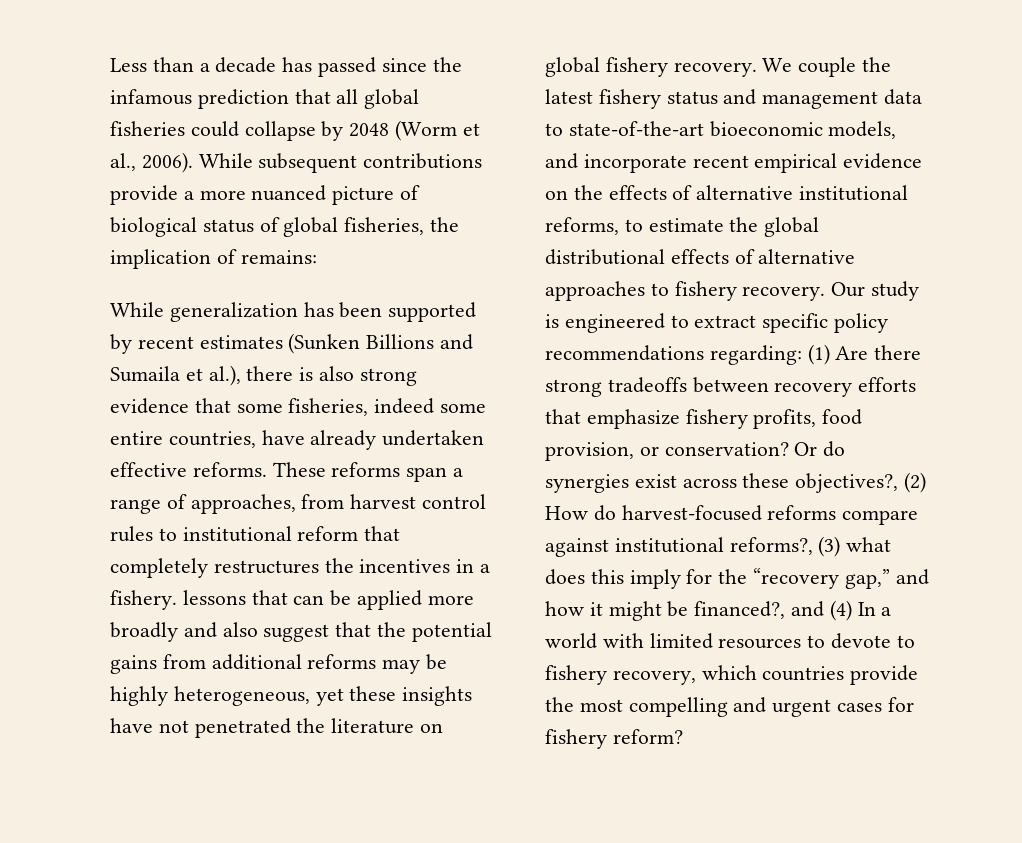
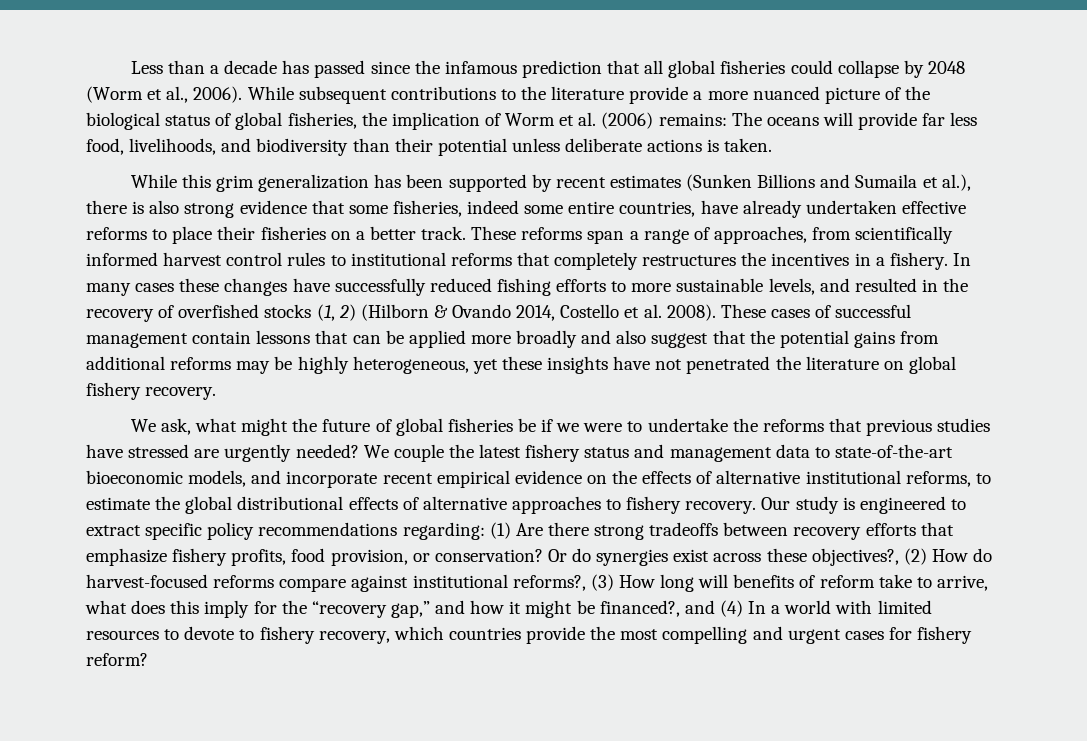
(483, 161) none -> [500,86,625,100] to the literature
(421, 192) none -> [905,86,931,100] the
[240,250,317,264] [110,302,164,317] remains: // While -> [505,112,978,130] [86,138,773,156] [130,174,254,192] Worm et al. (2006) remains: The oceans will provide far less food, livelihoods, and biodiversity than their potential unless deliberate actions is taken. // While this grim
[192,462,267,477] reforms. -> [86,226,467,244] reforms to place their fisheries on a better track.
(345, 501) none -> [855,226,954,244] [86,252,158,266] scientifically informed
[297,526,359,541] reform -> [450,253,512,266] reforms
(177, 600) none -> [952,253,971,266] [86,278,969,296] [86,304,912,322] [86,331,252,348] In many cases these changes have successfully reduced fishing efforts to more sustainable levels, and resulted in the recovery of overfished stocks (1, 2) (Hilborn & Ovando 2014, Costello et al. 2008). These cases of successful management contain
(757, 69) none -> [130,418,991,436] [86,444,359,462] // We ask, what might the future of global fisheries be if we were to undertake the reforms that previous studies have stressed are urgently needed?
(841, 546) none -> [618,574,988,592] How long will benefits of reform take to arrive,

